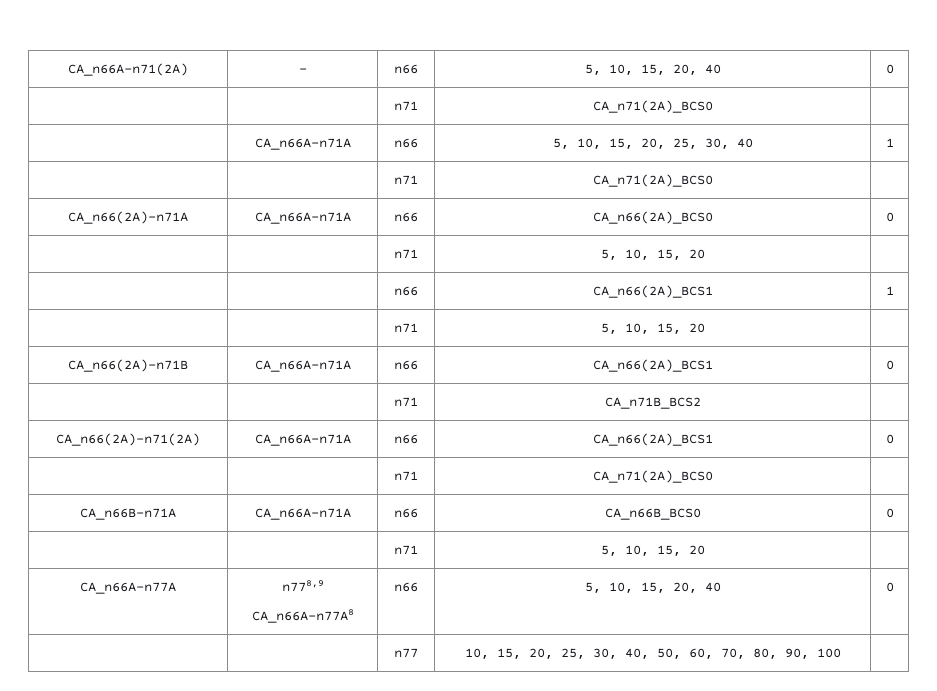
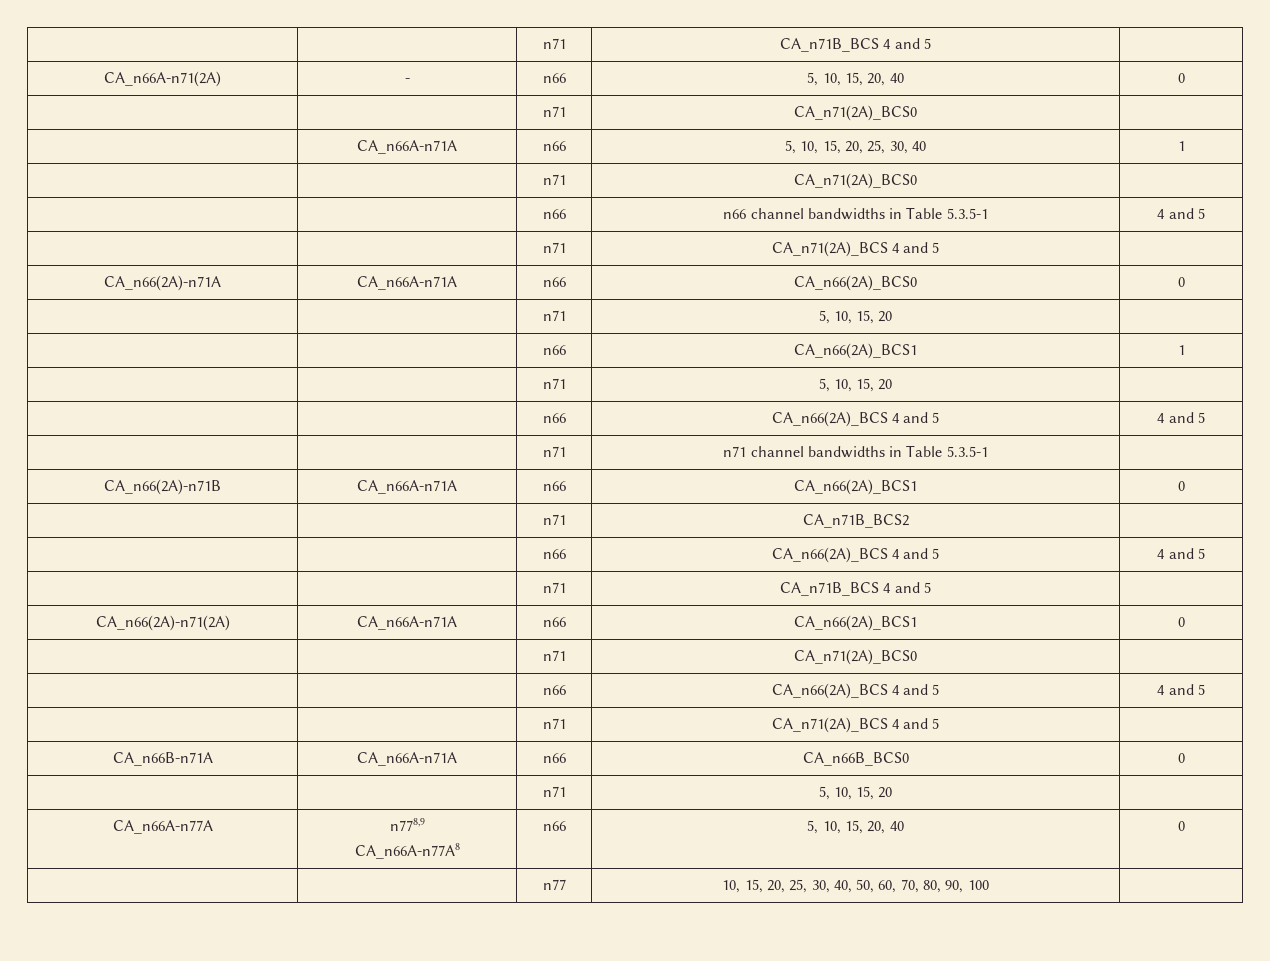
(68, 69) none -> [542,38,566,49] [780,38,931,52] | | n71 | CA_n71B_BCS 4 and 5 | //
(713, 180) none -> [542,209,566,219] [723,207,988,220] [1157,208,1205,219] [542,242,566,253] [771,241,940,257] // | | n66 | n66 channel bandwidths in Table 5.3.5-1 | 4 and 5 // | | n71 | CA_n71(2A)_BCS 4 and 5 |
(705, 328) none -> [542,413,566,423] [771,411,940,427] [1157,412,1205,423] [542,446,566,457] [723,445,988,458] // | | n66 | CA_n66(2A)_BCS 4 and 5 | 4 and 5 // | | n71 | n71 channel bandwidths in Table 5.3.5-1 |
(701, 403) none -> [542,549,566,559] [771,547,940,563] [1157,548,1205,559] [542,582,566,593] [780,582,931,596] // | | n66 | CA_n66(2A)_BCS 4 and 5 | 4 and 5 // | | n71 | CA_n71B_BCS 4 and 5 |
(713, 476) none -> [542,685,566,695] [771,683,940,699] [1157,684,1205,695] [542,718,566,729] [771,717,940,733] // | | n66 | CA_n66(2A)_BCS 4 and 5 | 4 and 5 // | | n71 | CA_n71(2A)_BCS 4 and 5 |

